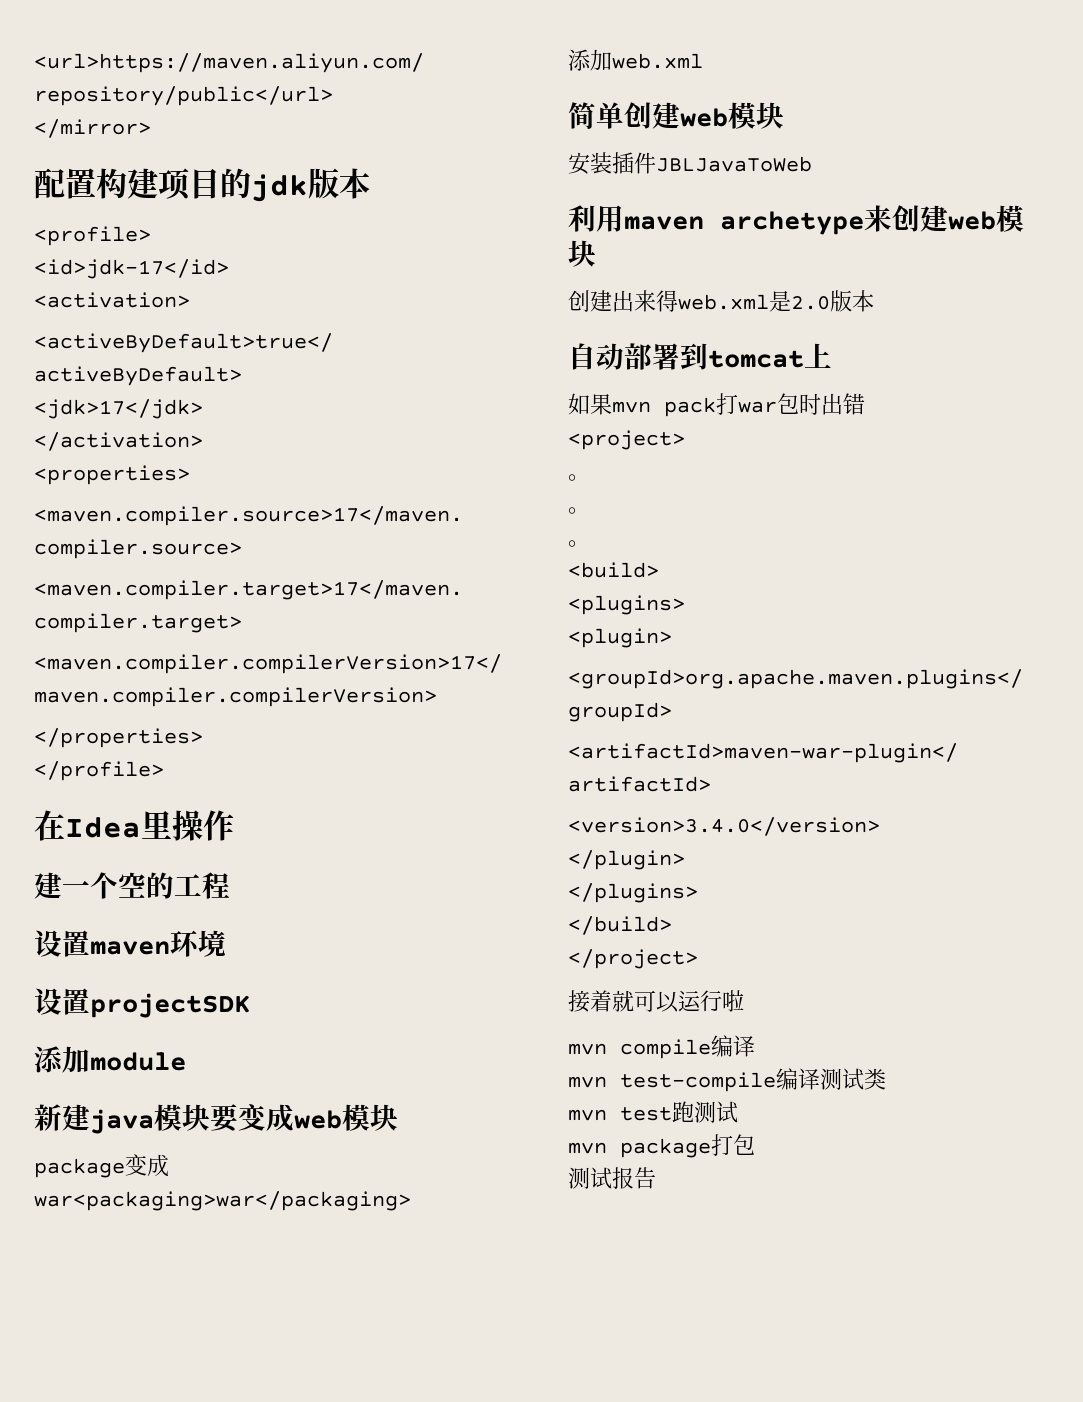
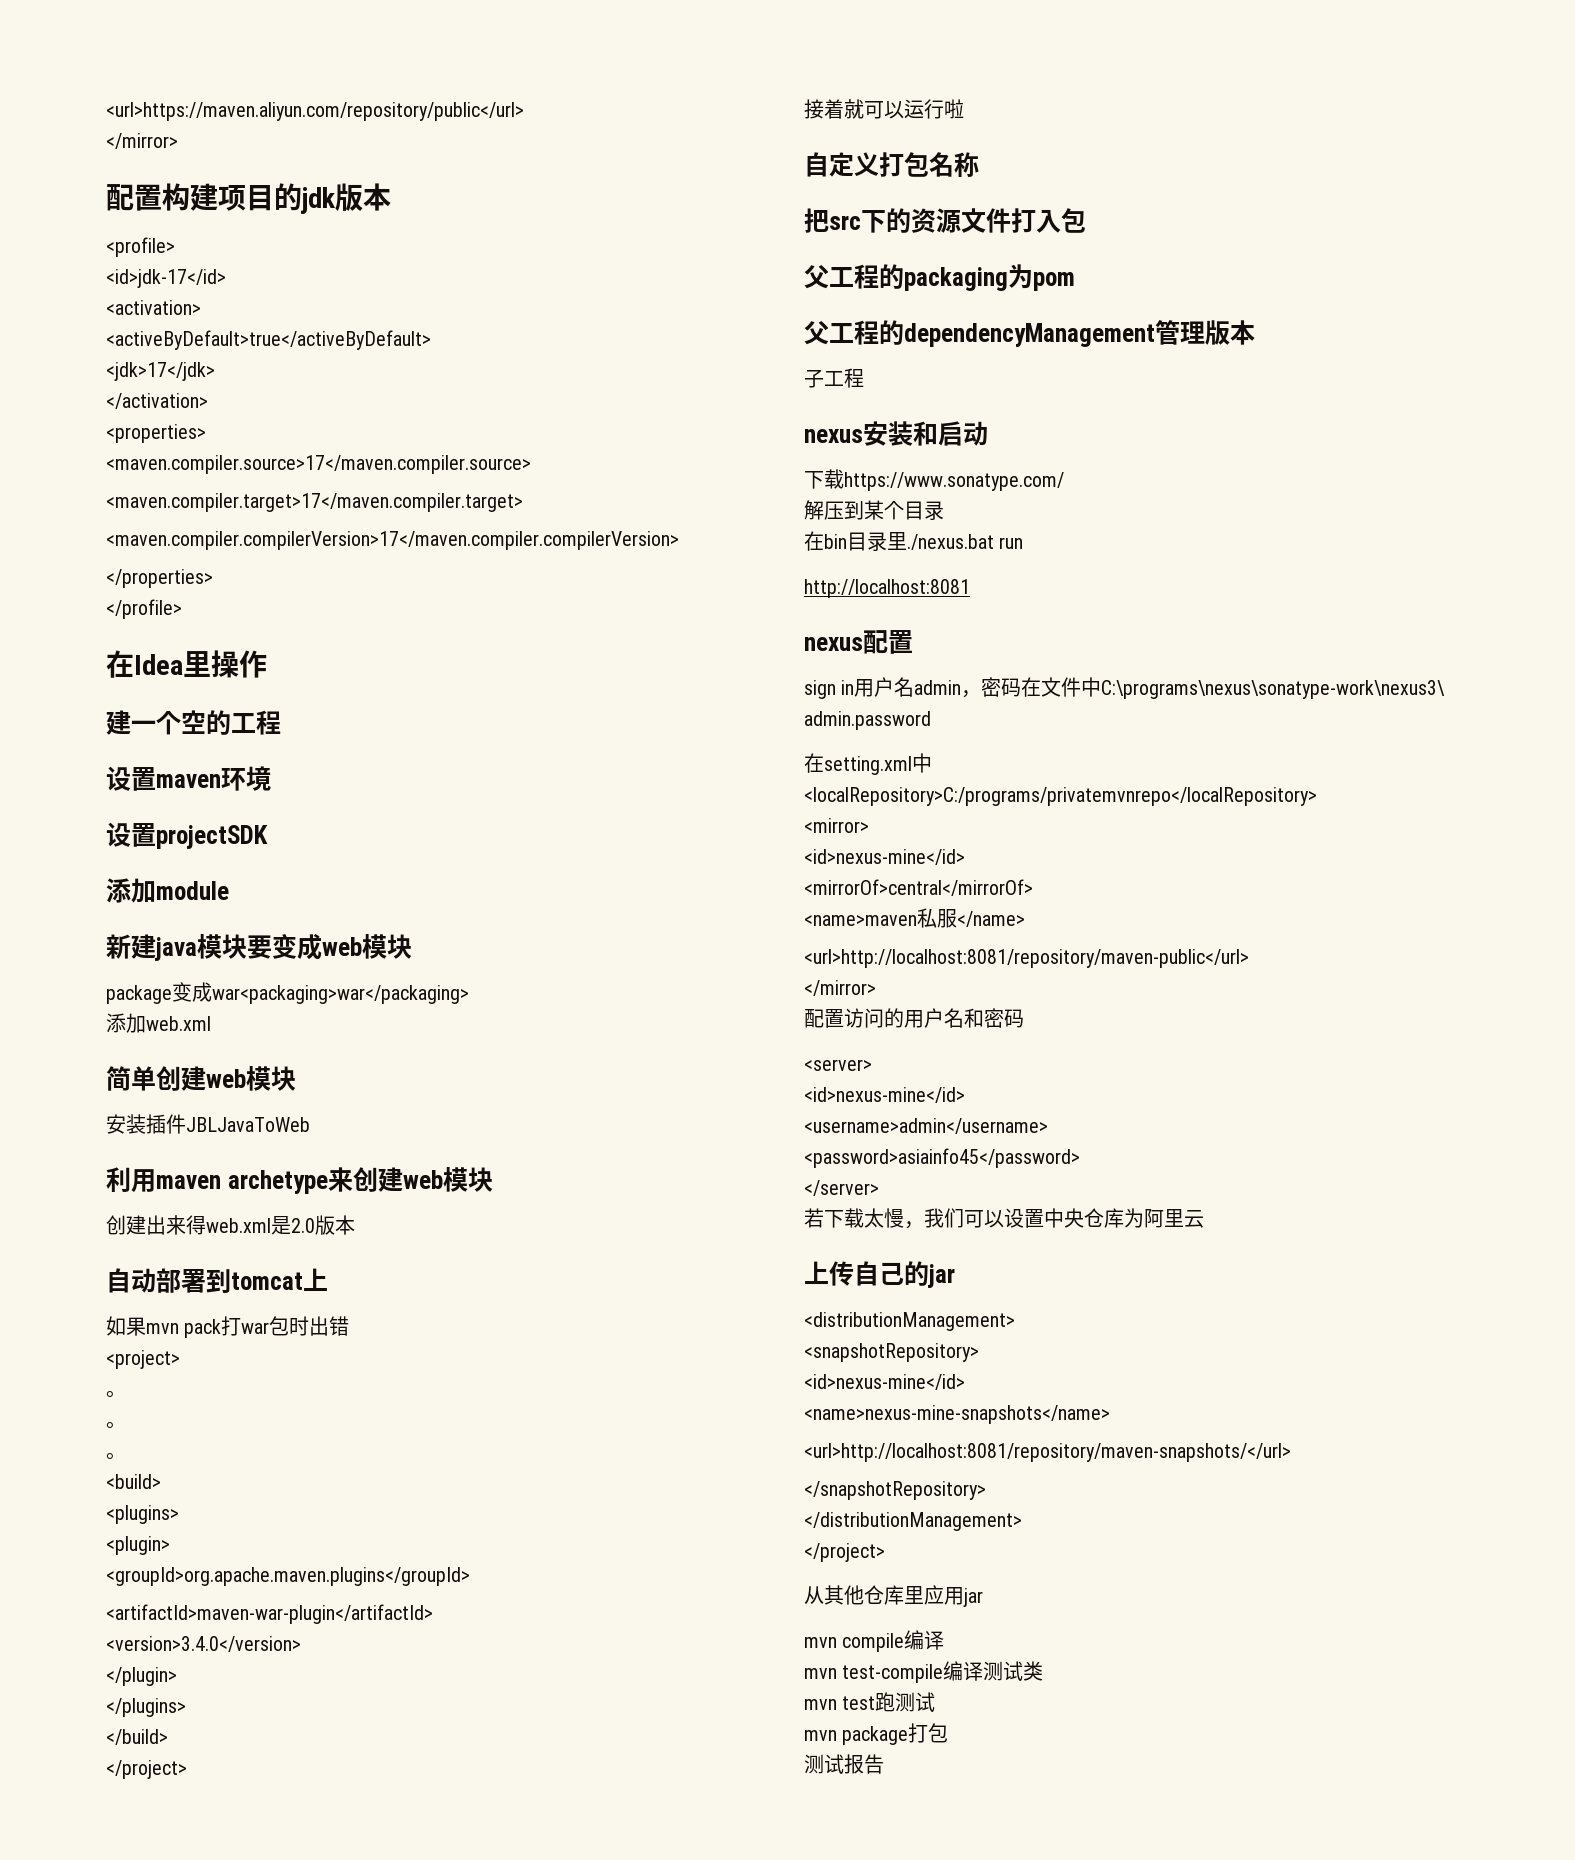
(744, 1001) none -> [804,152,979,177] [804,208,1086,233] [804,264,1075,291] [804,320,1255,347] [804,368,864,388] [804,421,988,446] [804,469,1064,491] [804,500,944,520] [804,531,1024,551] [804,579,970,598] [804,630,913,654] [804,677,1446,699] [804,711,931,730] [804,753,932,775] [804,787,1317,806] [804,818,869,833] [804,849,965,865] [804,879,1033,896] [804,908,1025,928] [804,949,1249,968] [804,980,876,996] [804,1008,1024,1028] [804,1059,872,1071] [804,1087,965,1103] [804,1118,1048,1134] [804,1148,1080,1168] [804,1180,879,1196] [804,1208,1204,1229] [804,1261,955,1288] [804,1312,1015,1331] [804,1343,979,1362] [804,1374,965,1390] [804,1405,1110,1424] [804,1443,1291,1462] [804,1481,986,1500] [804,1512,1022,1531] [804,1543,885,1562] [804,1585,983,1607] // 自定义打包名称 // 把src下的资源文件打入包 // 父工程的packaging为pom // 父工程的dependencyManagement管理版本 // 子工程 // nexus安装和启动 // 下载https://www.sonatype.com/ // 解压到某个目录 // 在bin目录里./nexus.bat run // http://localhost:8081 // nexus配置 // sign in用户名admin，密码在文件中C:\programs\nexus\sonatype-work\nexus3\ admin.password // 在setting.xml中 // <localRepository>C:/programs/privatemvnrepo</localRepository> // <mirror> // <id>nexus-mine</id> // <mirrorOf>central</mirrorOf> // <name>maven私服</name> // <url>http://localhost:8081/repository/maven-public</url> // </mirror> // 配置访问的用户名和密码 // <server> // <id>nexus-mine</id> // <username>admin</username> // <password>asiainfo45</password> // </server> // 若下载太慢，我们可以设置中央仓库为阿里云 // 上传自己的jar // <distributionManagement> // <snapshotRepository> // <id>nexus-mine</id> // <name>nexus-mine-snapshots</name> // <url>http://localhost:8081/repository/maven-snapshots/</url> // </snapshotRepository> // </distributionManagement> // </project> // 从其他仓库里应用jar

